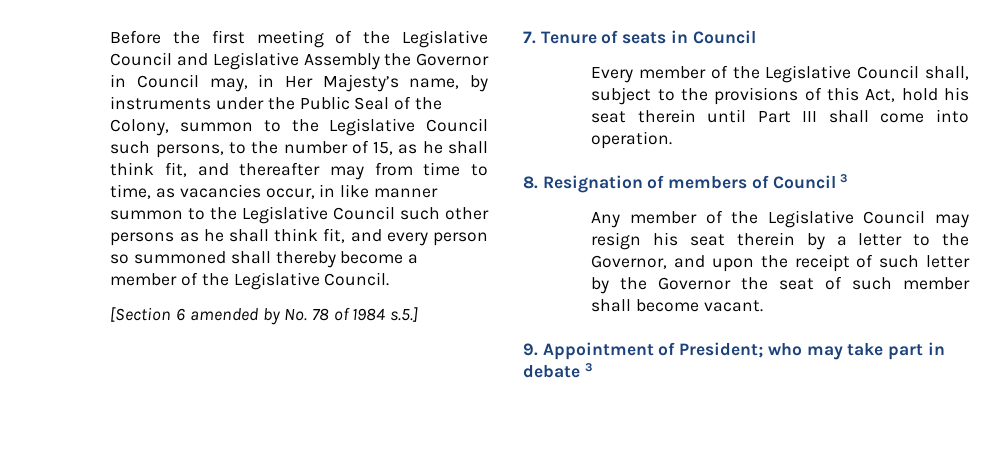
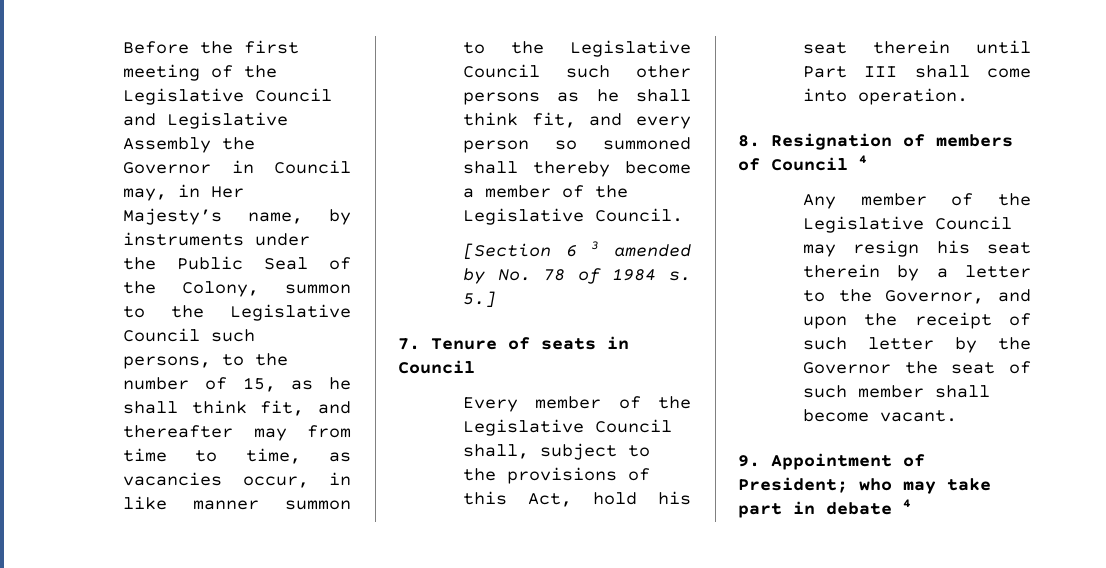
(186, 314) none -> [591,241,600,250] 3
[390,307,419,322] s.5.] -> [669,271,691,281] [463,291,497,308] s. 5.]
[840,174,848,183] 3 -> [859,155,867,163] 4
[584,363,592,372] 3 -> [903,499,911,507] 4

